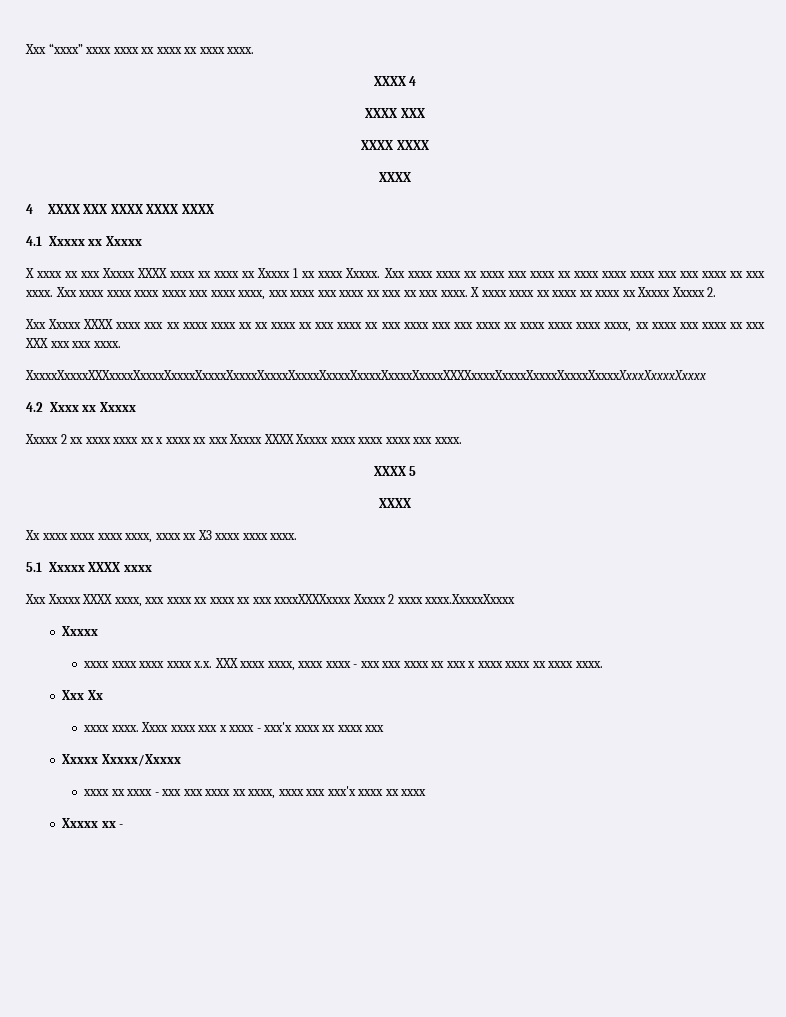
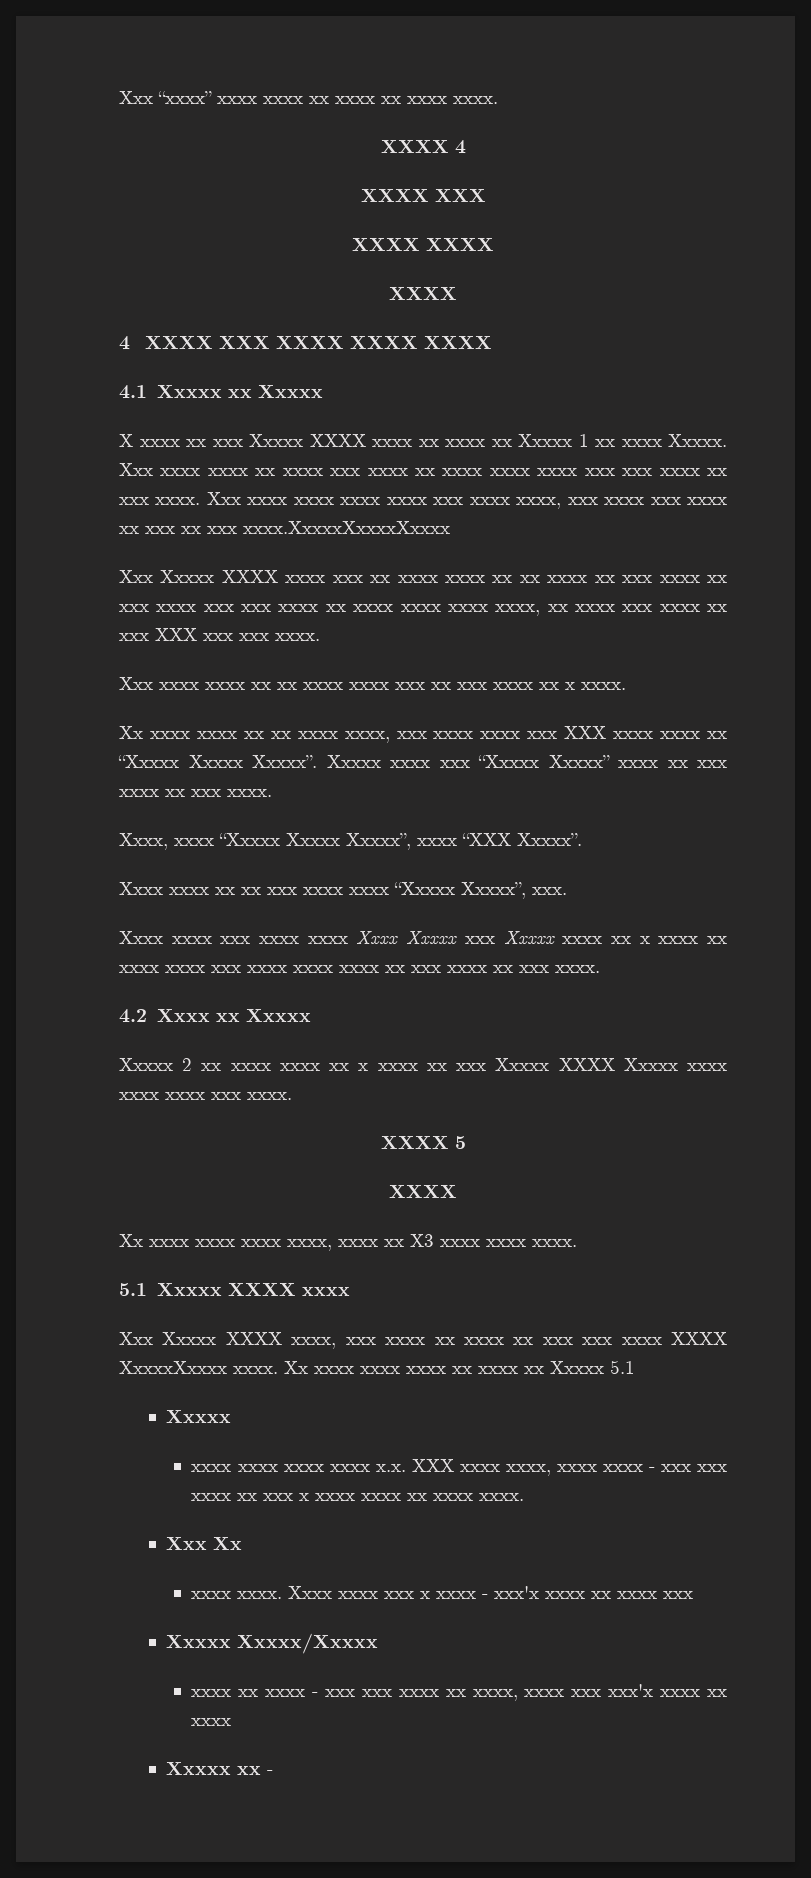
[439,287,717,297] xxxx. X xxxx xxxx xx xxxx xx xxxx xx Xxxxx Xxxxx 2. -> [243,521,450,534] xxxx.XxxxxXxxxxXxxxx
[25,370,706,380] XxxxxXxxxxXXXxxxxXxxxxXxxxxXxxxxXxxxxXxxxxXxxxxXxxxxXxxxxXxxxxXxxxxXXXXxxxxXxxxxXxxxxXxxxxXxxxxXxxxXxxxxXxxxx -> [119,677,626,690] [119,726,728,743] [118,755,727,768] [119,789,272,797] [119,833,582,850] [119,882,567,899] [119,931,727,944] [119,965,600,973] Xxx xxxx xxxx xx xx xxxx xxxx xxx xx xxx xxxx xx x xxxx. // Xx xxxx xxxx xx xx xxxx xxxx, xxx xxxx xxxx xxx XXX xxxx xxxx xx “Xxxxx Xxxxx Xxxxx”. Xxxxx xxxx xxx “Xxxxx Xxxxx” xxxx xx xxx xxxx xx xxx xxxx. // Xxxx, xxxx “Xxxxx Xxxxx Xxxxx”, xxxx “XXX Xxxxx”. // Xxxx xxxx xx xx xxx xxxx xxxx “Xxxxx Xxxxx”, xxx. // Xxxx xxxx xxx xxxx xxxx Xxxx Xxxxx xxx Xxxxx xxxx xx x xxxx xx xxxx xxxx xxx xxxx xxxx xxxx xx xxx xxxx xx xxx xxxx.
[273,594,516,604] xxxxXXXXxxxx Xxxxx 2 xxxx xxxx.XxxxxXxxxx -> [582,1332,728,1345] [119,1360,635,1374] xxx xxxx XXXX XxxxxXxxxx xxxx. Xx xxxx xxxx xxxx xx xxxx xx Xxxxx 5.1

